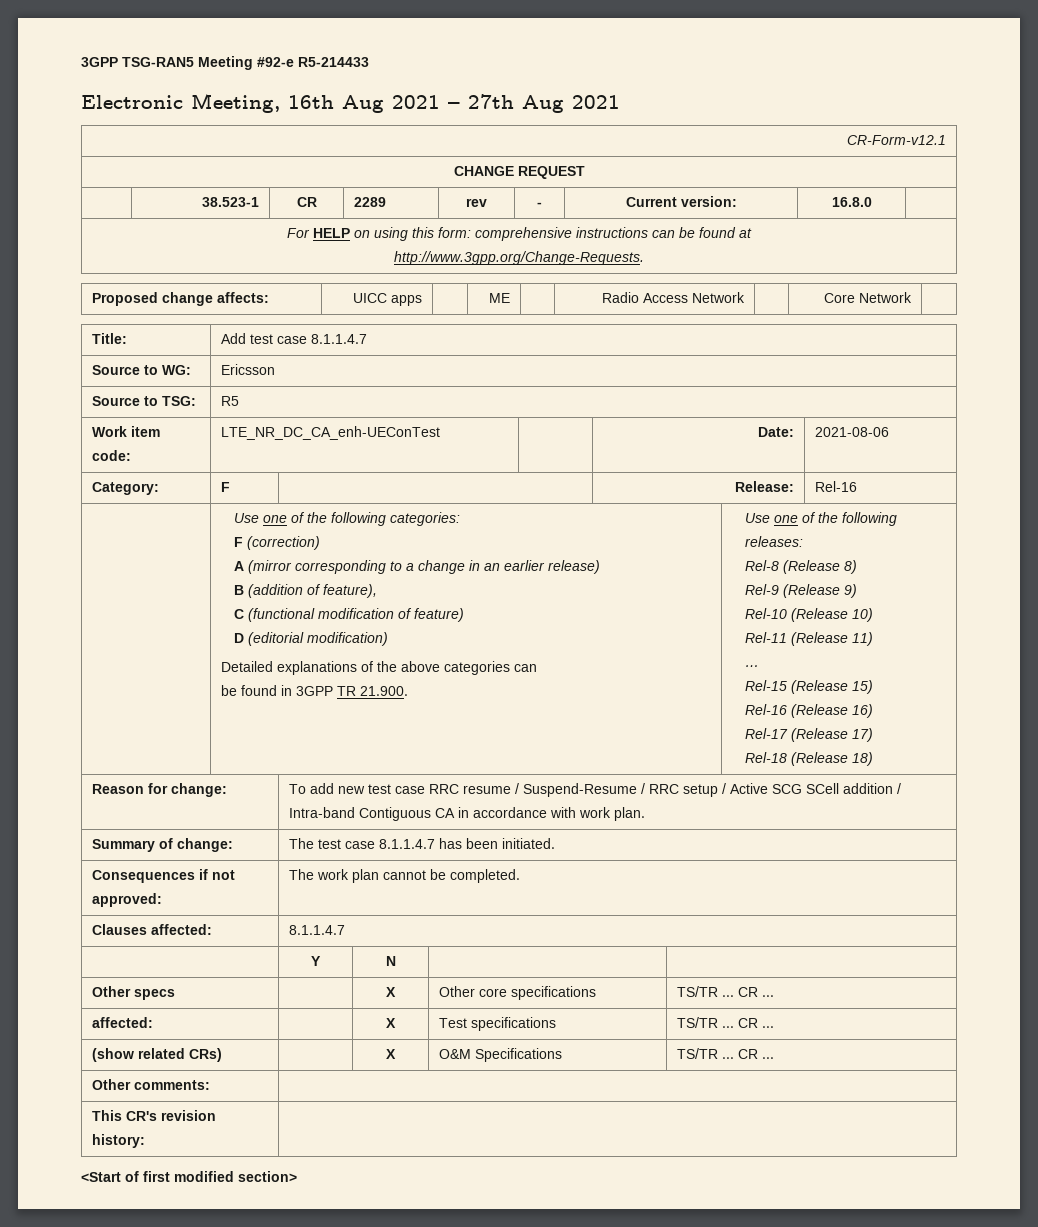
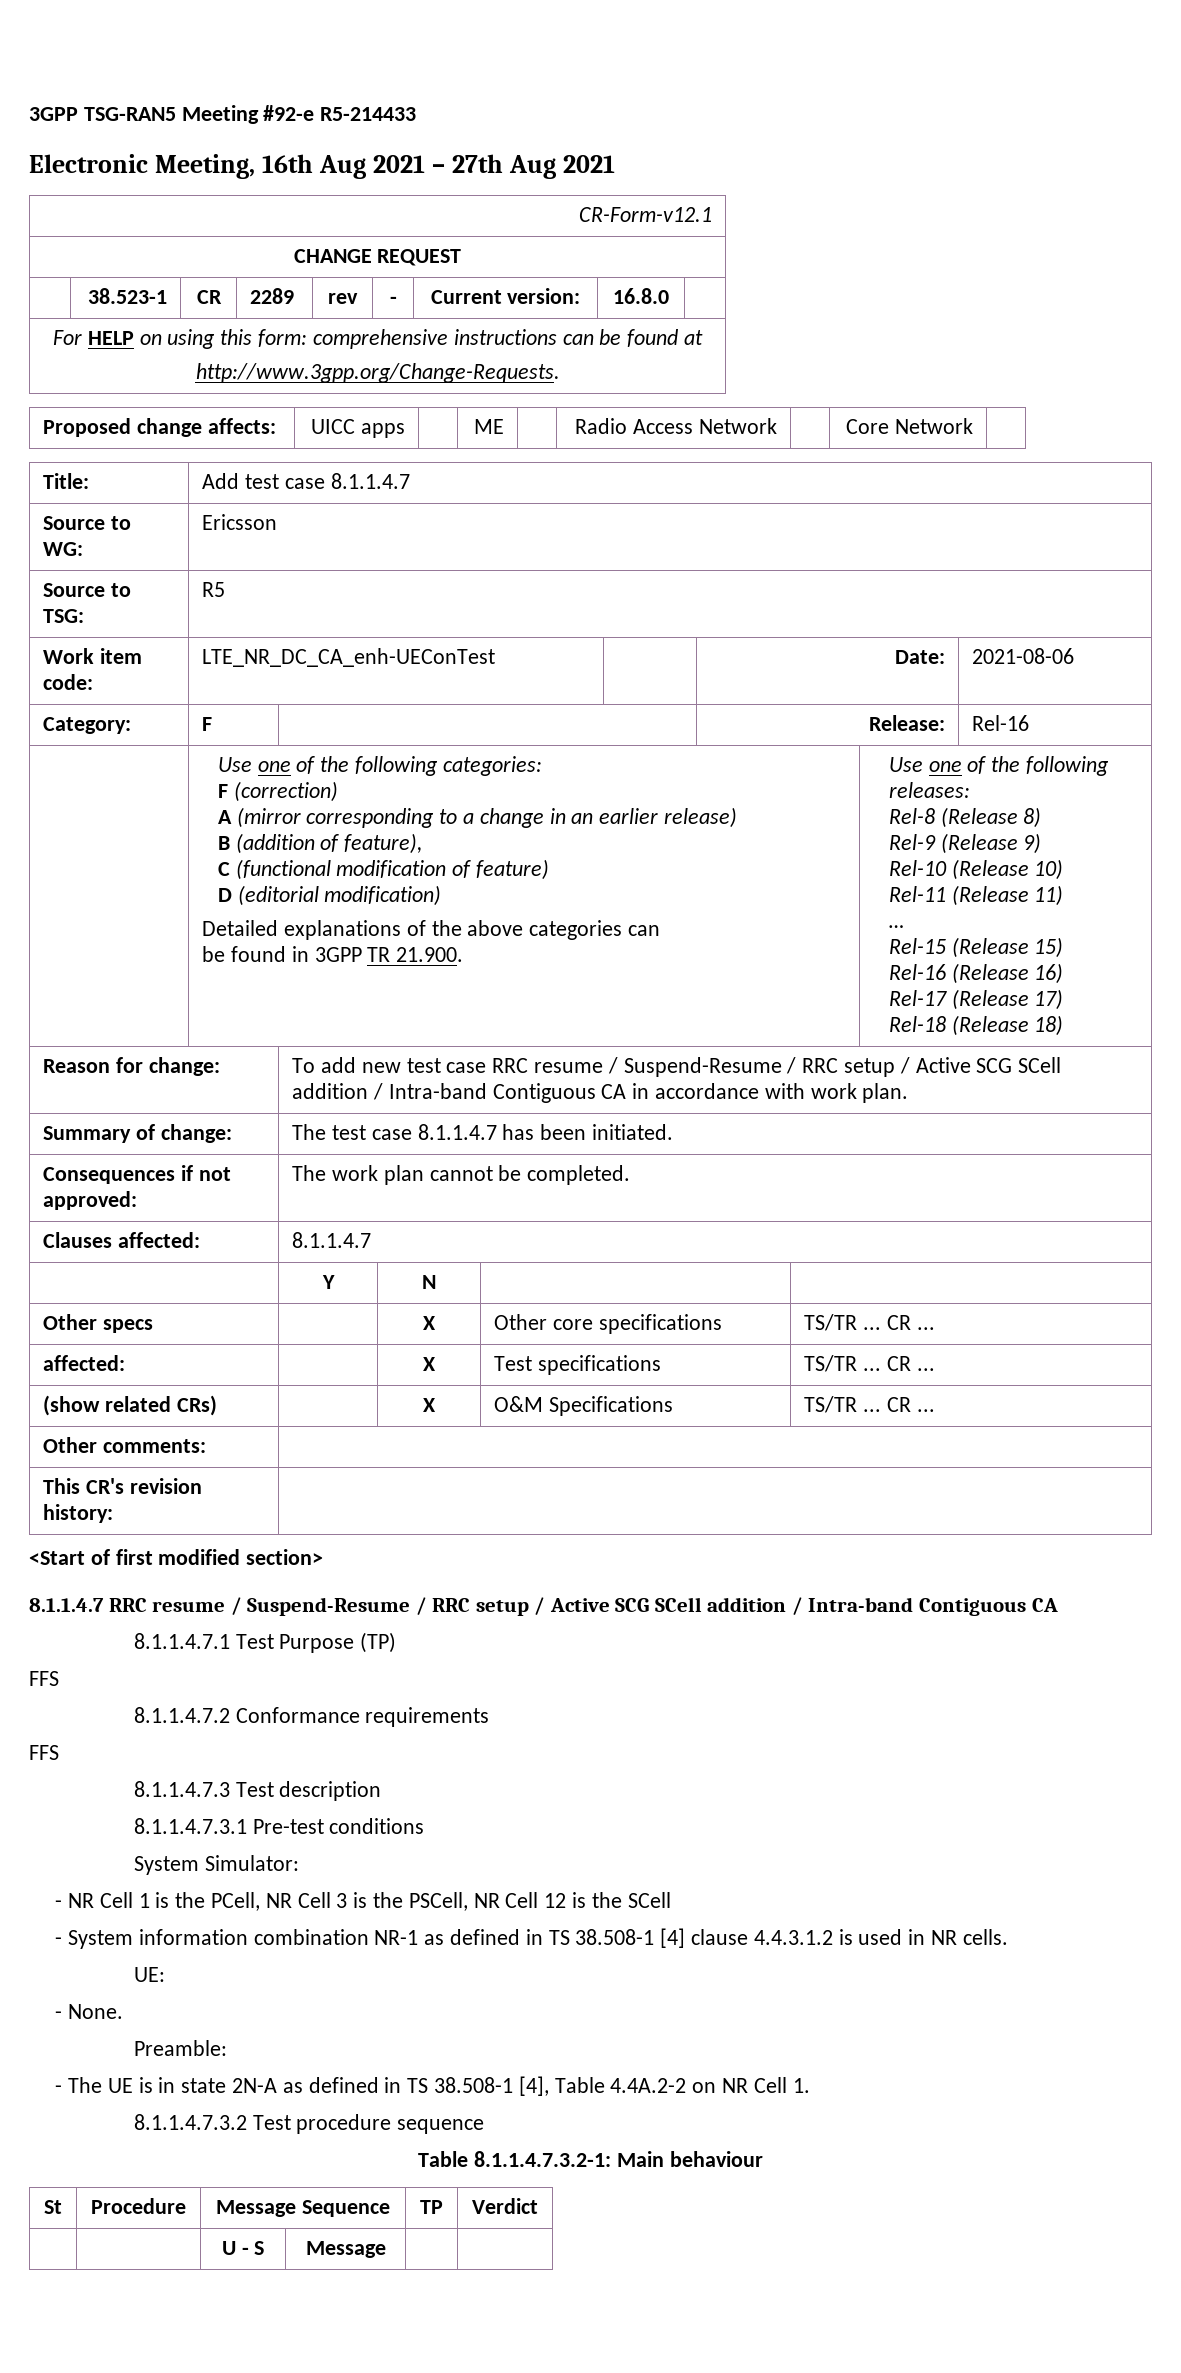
(297, 1176) none -> [29,1597,1058,1616] [133,1632,397,1653] [29,1671,59,1686] [133,1707,490,1727] [29,1745,59,1760] [133,1781,382,1801] [133,1818,425,1834] [133,1855,299,1875] [55,1892,671,1911] [55,1928,1008,1949] [133,1967,165,1982] [55,2004,124,2019] [133,2040,227,2056] [55,2076,810,2096] [133,2114,485,2134] [418,2151,763,2167] [44,2200,62,2214] [91,2198,186,2214] [216,2200,390,2217] [420,2200,443,2214] [472,2198,538,2214] [221,2241,265,2255] [305,2241,386,2258] // 8.1.1.4.7 RRC resume / Suspend-Resume / RRC setup / Active SCG SCell addition / Intra-band Contiguous CA // 8.1.1.4.7.1 Test Purpose (TP) // FFS // 8.1.1.4.7.2 Conformance requirements // FFS // 8.1.1.4.7.3 Test description // 8.1.1.4.7.3.1 Pre-test conditions // System Simulator: // - NR Cell 1 is the PCell, NR Cell 3 is the PSCell, NR Cell 12 is the SCell // - System information combination NR-1 as defined in TS 38.508-1 [4] clause 4.4.3.1.2 is used in NR cells. // UE: // - None. // Preamble: // - The UE is in state 2N-A as defined in TS 38.508-1 [4], Table 4.4A.2-2 on NR Cell 1. // 8.1.1.4.7.3.2 Test procedure sequence // Table 8.1.1.4.7.3.2-1: Main behaviour // St | Procedure | Message Sequence | TP | Verdict // | | U - S | Message | |

